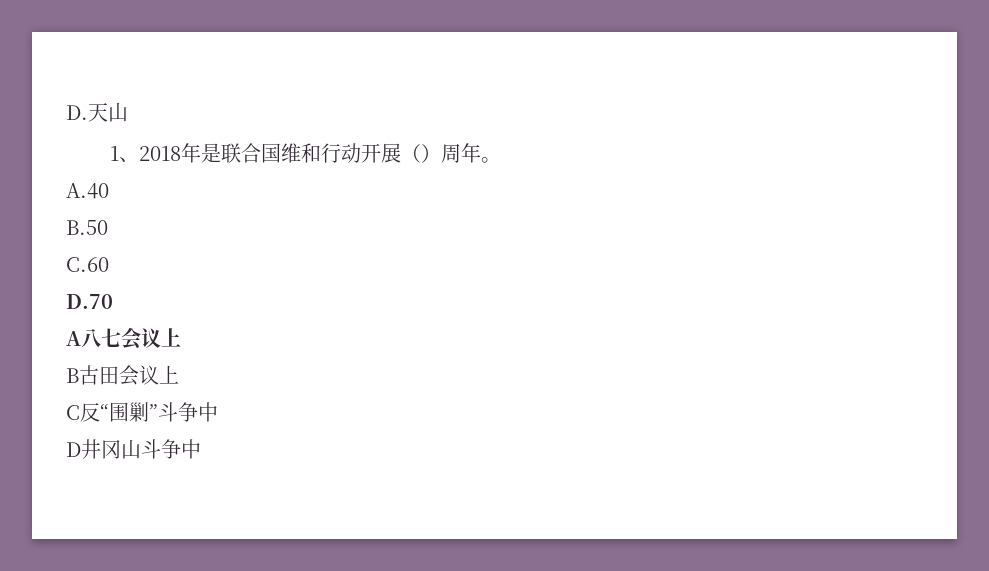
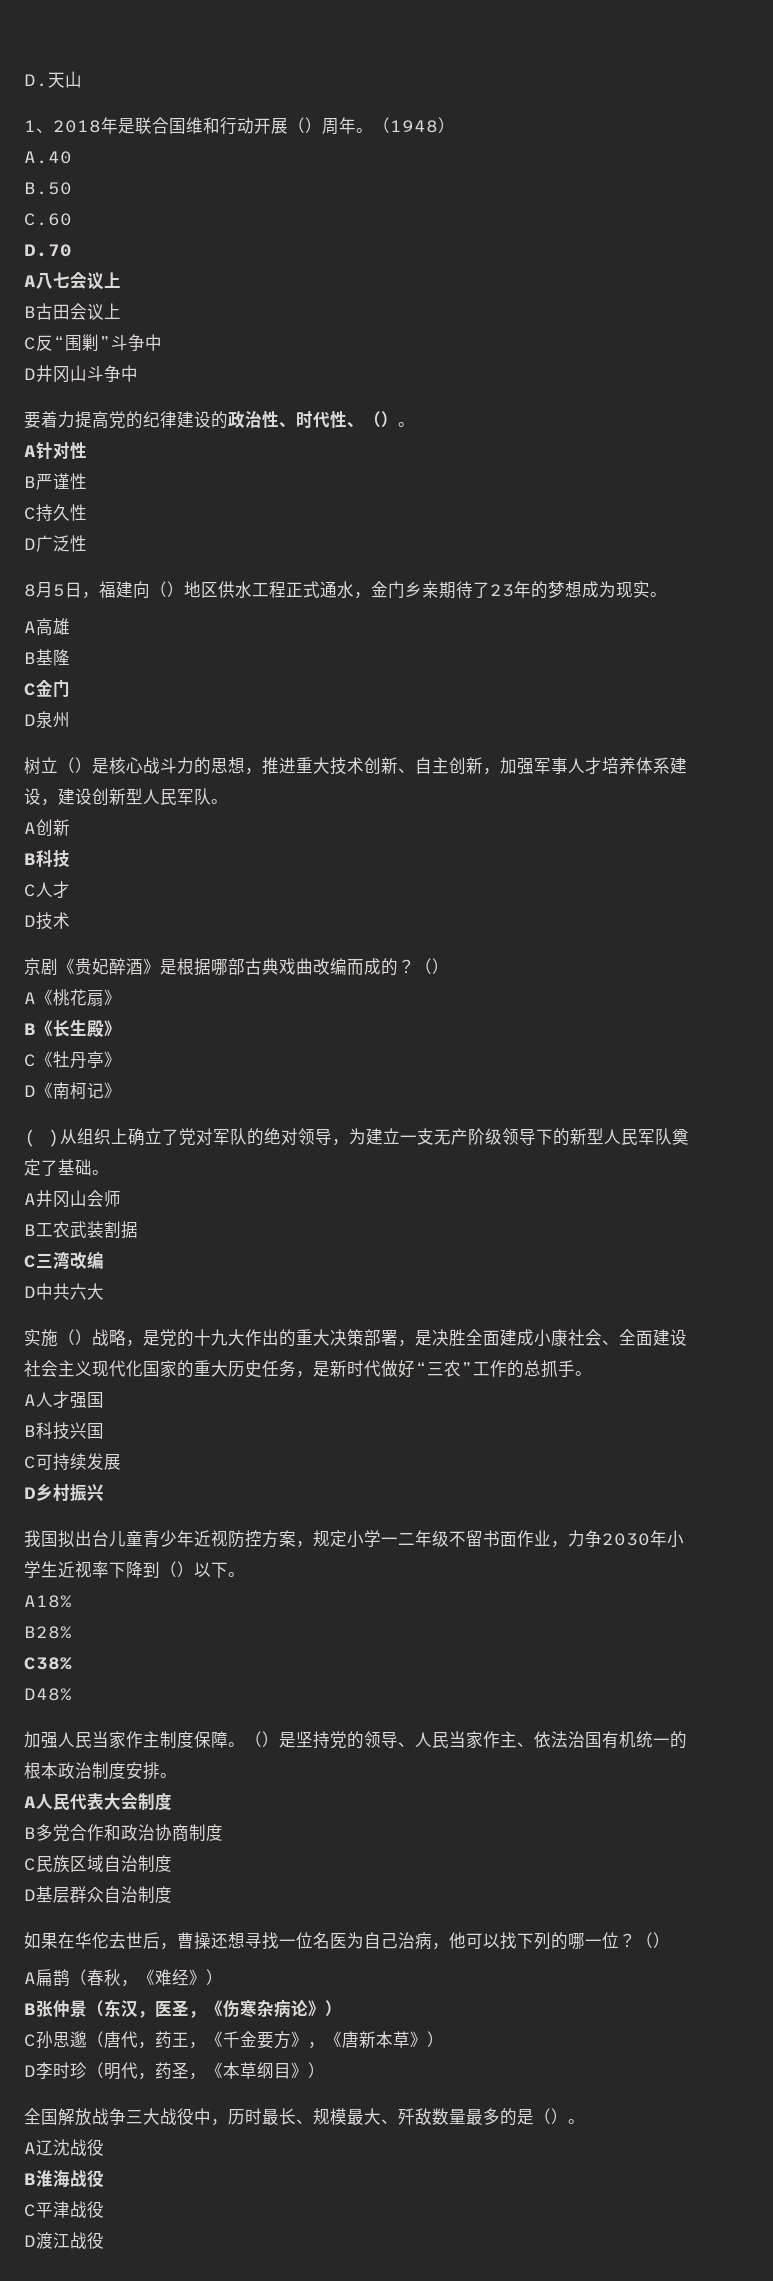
(502, 160) none -> [373,117,455,133] （1948）
(201, 449) none -> [24,411,415,429] [24,442,87,460] [24,473,87,490] [24,504,87,522] [24,535,87,552] [24,581,667,599] [24,618,70,636] [24,649,70,666] [24,679,70,697] [24,711,70,728] [24,757,687,775] [24,788,228,806] [24,819,70,837] [24,850,70,867] [24,881,70,898] [24,912,70,930] [24,958,449,976] [24,989,121,1006] [24,1020,121,1037] [24,1051,121,1069] [24,1082,121,1099] [24,1128,689,1147] [24,1159,109,1176] [24,1190,121,1208] [24,1221,138,1239] [24,1251,104,1270] [24,1283,104,1300] [24,1329,687,1347] [24,1360,592,1378] [24,1391,104,1409] [24,1422,104,1440] [24,1453,121,1471] [24,1483,104,1501] [24,1530,684,1548] [24,1561,245,1578] [24,1595,72,1608] [24,1626,72,1639] [24,1657,72,1670] [24,1688,72,1701] [24,1731,687,1749] [24,1762,177,1780] [24,1793,172,1811] [24,1824,223,1842] [24,1855,172,1873] [24,1886,172,1903] [24,1932,670,1950] [24,1969,223,1987] [24,1999,342,2018] [24,2031,444,2049] [24,2062,325,2080] [24,2108,585,2126] [24,2139,104,2157] [24,2170,104,2188] [24,2201,104,2219] [24,2232,104,2250] // 要着力提高党的纪律建设的政治性、时代性、（）。 // A针对性 // B严谨性 // C持久性 // D广泛性 // 8月5日，福建向（）地区供水工程正式通水，金门乡亲期待了23年的梦想成为现实。 // A高雄 // B基隆 // C金门 // D泉州 // 树立（）是核心战斗力的思想，推进重大技术创新、自主创新，加强军事人才培养体系建设，建设创新型人民军队。 // A创新 // B科技 // C人才 // D技术 // 京剧《贵妃醉酒》是根据哪部古典戏曲改编而成的？（） // A《桃花扇》 // B《长生殿》 // C《牡丹亭》 // D《南柯记》 // ( )从组织上确立了党对军队的绝对领导，为建立一支无产阶级领导下的新型人民军队奠定了基础。 // A井冈山会师 // B工农武装割据 // C三湾改编 // D中共六大 // 实施（）战略，是党的十九大作出的重大决策部署，是决胜全面建成小康社会、全面建设社会主义现代化国家的重大历史任务，是新时代做好“三农”工作的总抓手。 // A人才强国 // B科技兴国 // C可持续发展 // D乡村振兴 // 我国拟出台儿童青少年近视防控方案，规定小学一二年级不留书面作业，力争2030年小学生近视率下降到（）以下。 // A18% // B28% // C38% // D48% // 加强人民当家作主制度保障。（）是坚持党的领导、人民当家作主、依法治国有机统一的根本政治制度安排。 // A人民代表大会制度 // B多党合作和政治协商制度 // C民族区域自治制度 // D基层群众自治制度 // 如果在华佗去世后，曹操还想寻找一位名医为自己治病，他可以找下列的哪一位？（） // A扁鹊（春秋，《难经》） // B张仲景（东汉，医圣，《伤寒杂病论》） // C孙思邈（唐代，药王，《千金要方》，《唐新本草》） // D李时珍（明代，药圣，《本草纲目》） // 全国解放战争三大战役中，历时最长、规模最大、歼敌数量最多的是（）。 // A辽沈战役 // B淮海战役 // C平津战役 // D渡江战役

